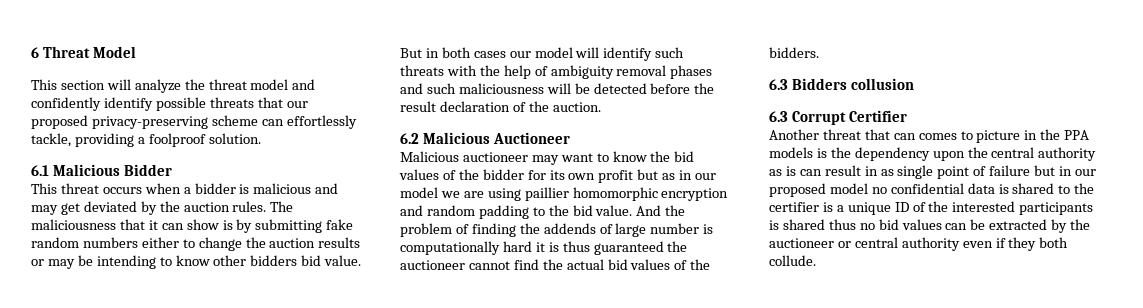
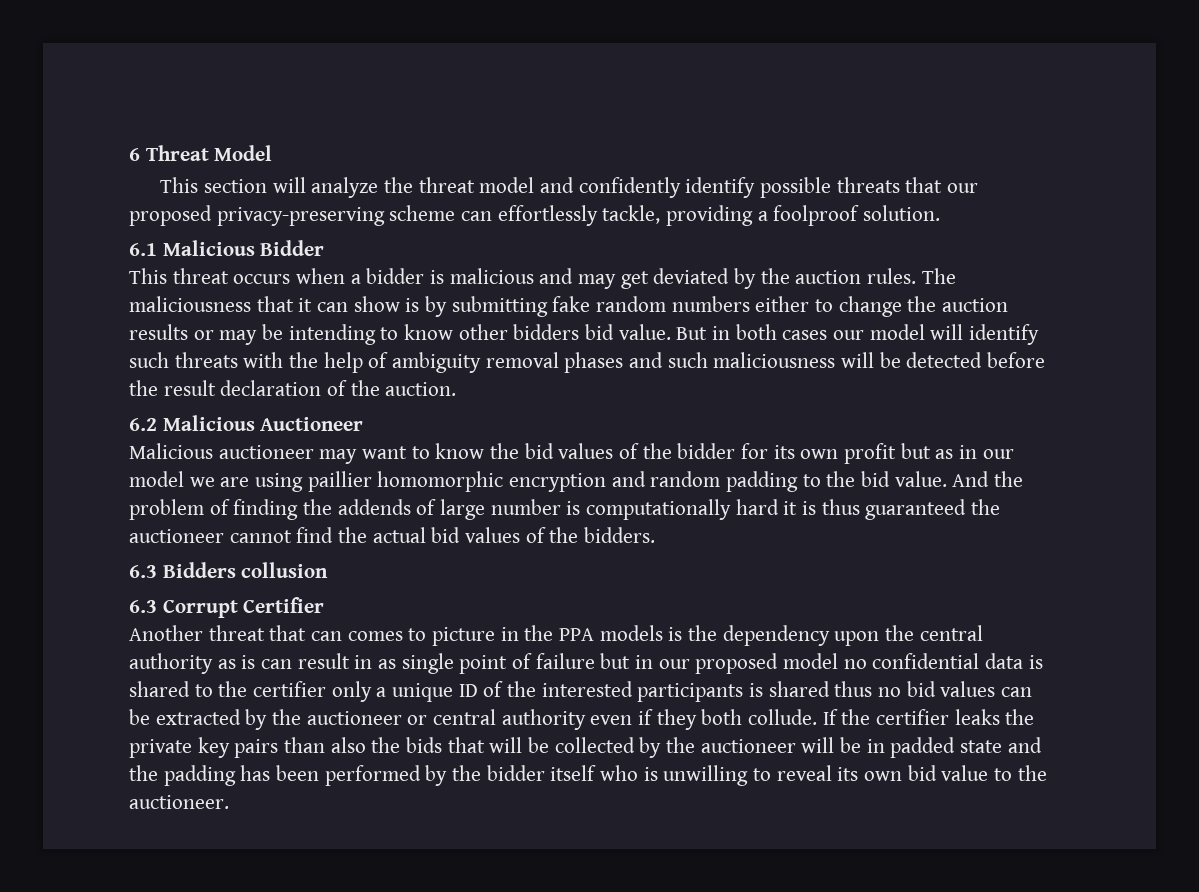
[822,202,833,212] is -> [331,681,372,702] only
(816, 260) none -> [822,709,1035,725] [129,737,1042,758] [129,765,1047,786] [129,795,229,809] If the certifier leaks the private key pairs than also the bids that will be collected by the auctioneer will be in padded state and the padding has been performed by the bidder itself who is unwilling to reveal its own bid value to the auctioneer.

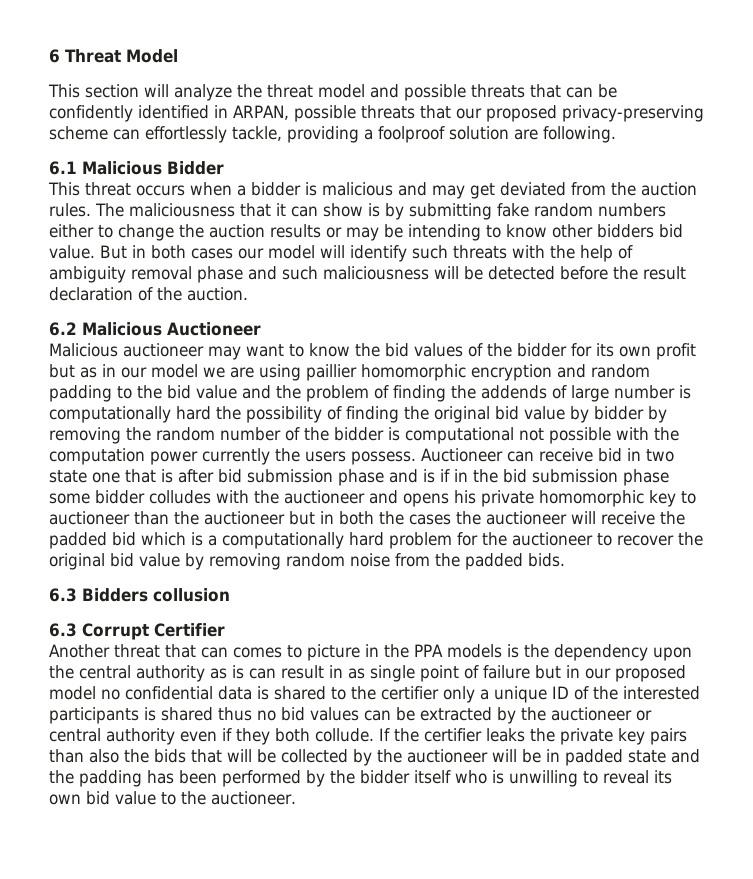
[578,177,756,198] confidently identify -> [404,84,617,101] [49,105,289,122] possible threats that can be confidently identified in ARPAN,
[863,205,941,221] solution. -> [449,126,616,143] solution are following.
[734,268,757,289] by -> [571,182,606,196] from
[564,352,624,373] phases -> [197,266,243,283] phase
[894,471,990,487] value. And -> [196,385,271,399] value and
[783,499,1001,520] [129,527,656,543] it is thus guaranteed the auctioneer cannot find the actual bid values of the bidders. -> [216,406,667,423] [49,427,679,444] [49,448,674,465] [49,469,669,486] [49,490,696,507] [49,511,685,525] [49,532,703,549] [49,553,565,570] the possibility of finding the original bid value by bidder by removing the random number of the bidder is computational not possible with the computation power currently the users possess. Auctioneer can receive bid in two state one that is after bid submission phase and is if in the bid submission phase some bidder colludes with the auctioneer and opens his private homomorphic key to auctioneer than the auctioneer but in both the cases the auctioneer will receive the padded bid which is a computationally hard problem for the auctioneer to recover the original bid value by removing random noise from the padded bids.

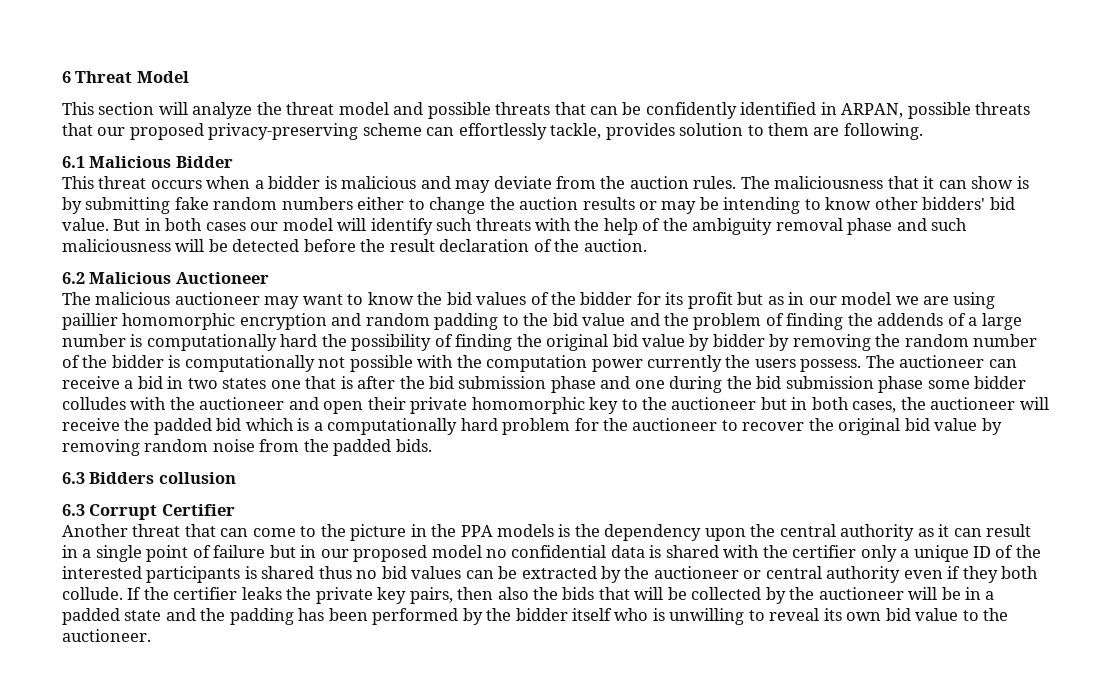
[287,126,509,143] providing a foolproof solution -> [605,123,810,140] provides solution to them
[470,182,566,199] get deviated -> [493,176,552,189] deviate
[597,224,654,238] bidders -> [922,197,986,210] bidders'
(633, 252) none -> [662,218,688,231] the
[49,343,118,357] Malicious -> [62,292,171,305] The malicious
[619,346,651,357] own -> (684, 298) none
(567, 392) none -> [968,317,978,326] a
[405,427,514,444] computational -> [184,355,315,372] computationally
[421,448,503,462] Auctioneer -> [865,355,985,368] The auctioneer
(593, 455) none -> [124,380,134,389] a
[49,470,87,483] state -> [222,378,267,389] states
(214, 476) none -> [399,376,425,389] the
[423,469,468,483] is if in -> [634,376,723,393] one during
[403,490,476,507] opens his -> [323,397,406,414] open their
[49,511,169,525] auctioneer than -> (638, 404) none
[379,511,451,525] the cases -> [852,401,897,413] cases,
[233,645,302,658] comes to -> [252,524,346,537] come to the
[232,665,244,679] is -> [938,524,950,537] it
[348,668,365,679] as -> [82,549,92,558] a
[331,687,346,700] to -> [723,545,760,558] with
[650,728,687,745] [49,749,84,763] pairs than -> [409,587,494,604] pairs, then
(560, 755) none -> [985,591,995,600] a

